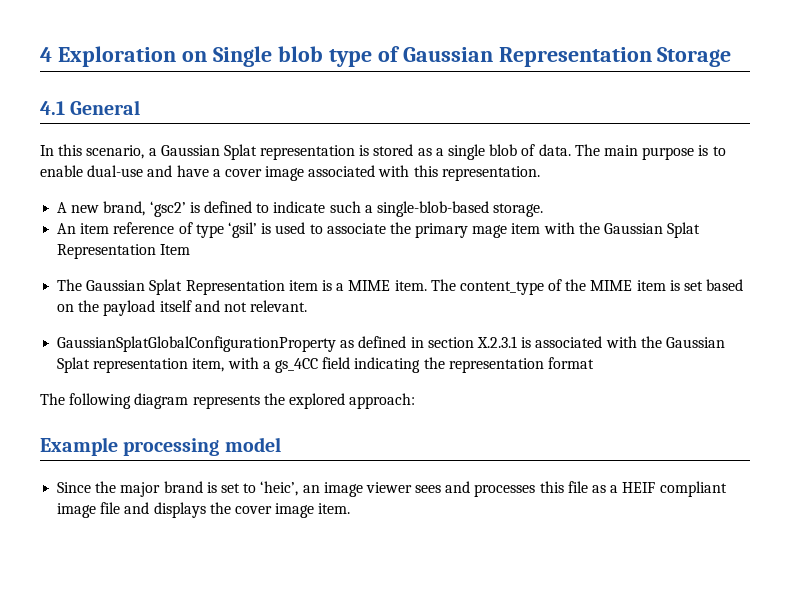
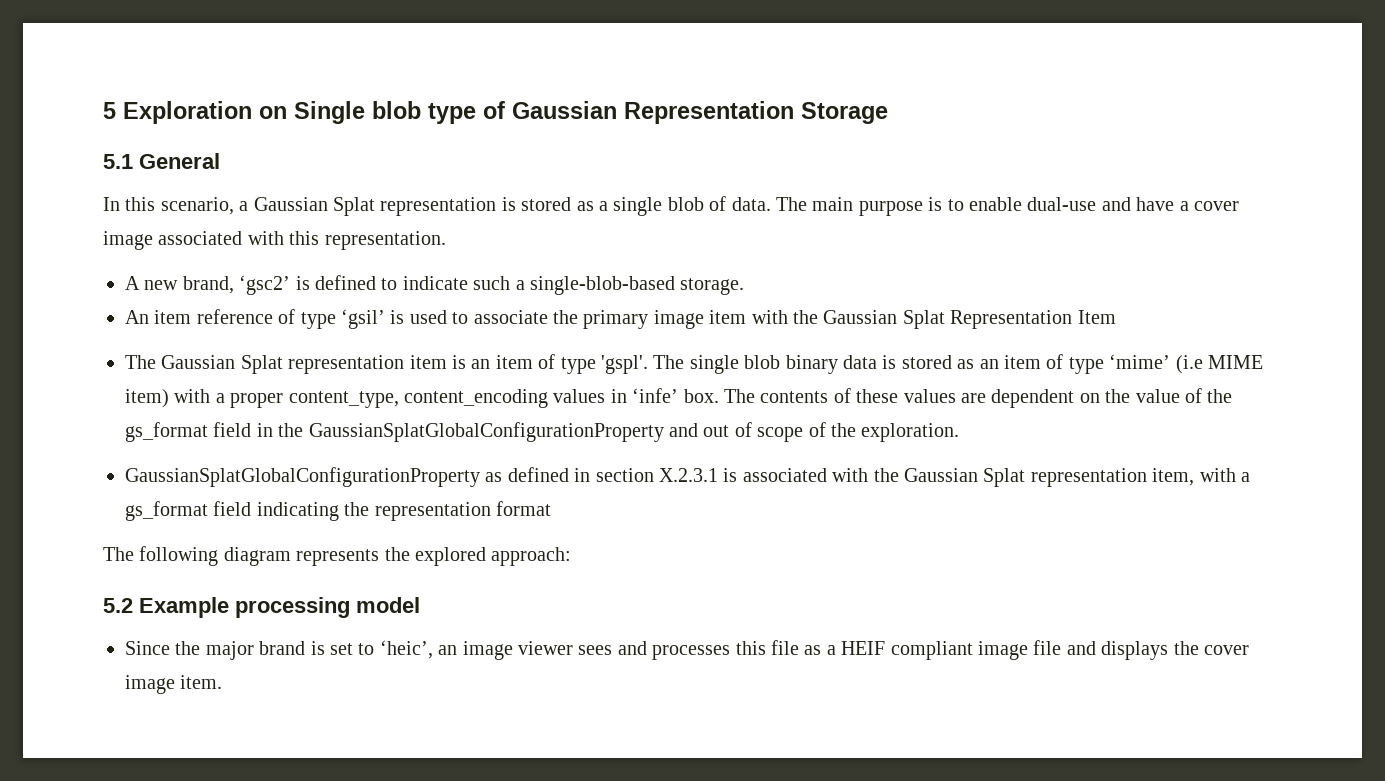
[40,47,52,62] 4 -> [103,102,116,119] 5
[40,101,65,115] 4.1 -> [103,154,133,169] 5.1
[472,225,508,238] mage -> [653,310,704,329] image
[185,279,744,295] [57,300,308,316] Representation item is a MIME item. The content_type of the MIME item is set based on the payload itself and not relevant. -> [288,354,1263,374] [125,388,1233,408] [125,422,960,442] representation item is an item of type 'gspl'. The single blob binary data is stored as an item of type ‘mime’ (i.e MIME item) with a proper content_type, content_encoding values in ‘infe’ box. The contents of these values are dependent on the value of the gs_format field in the GaussianSplatGlobalConfigurationProperty and out of scope of the exploration.
[274,358,318,373] gs_4CC -> [125,501,208,521] gs_format
(416, 401) none -> [103,598,133,613] 5.2

